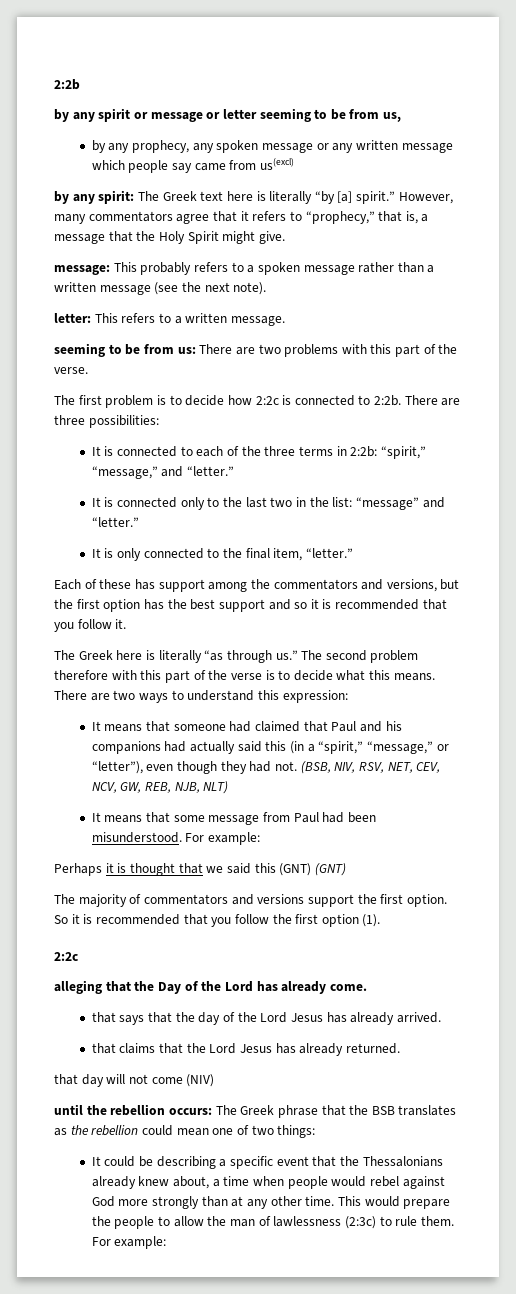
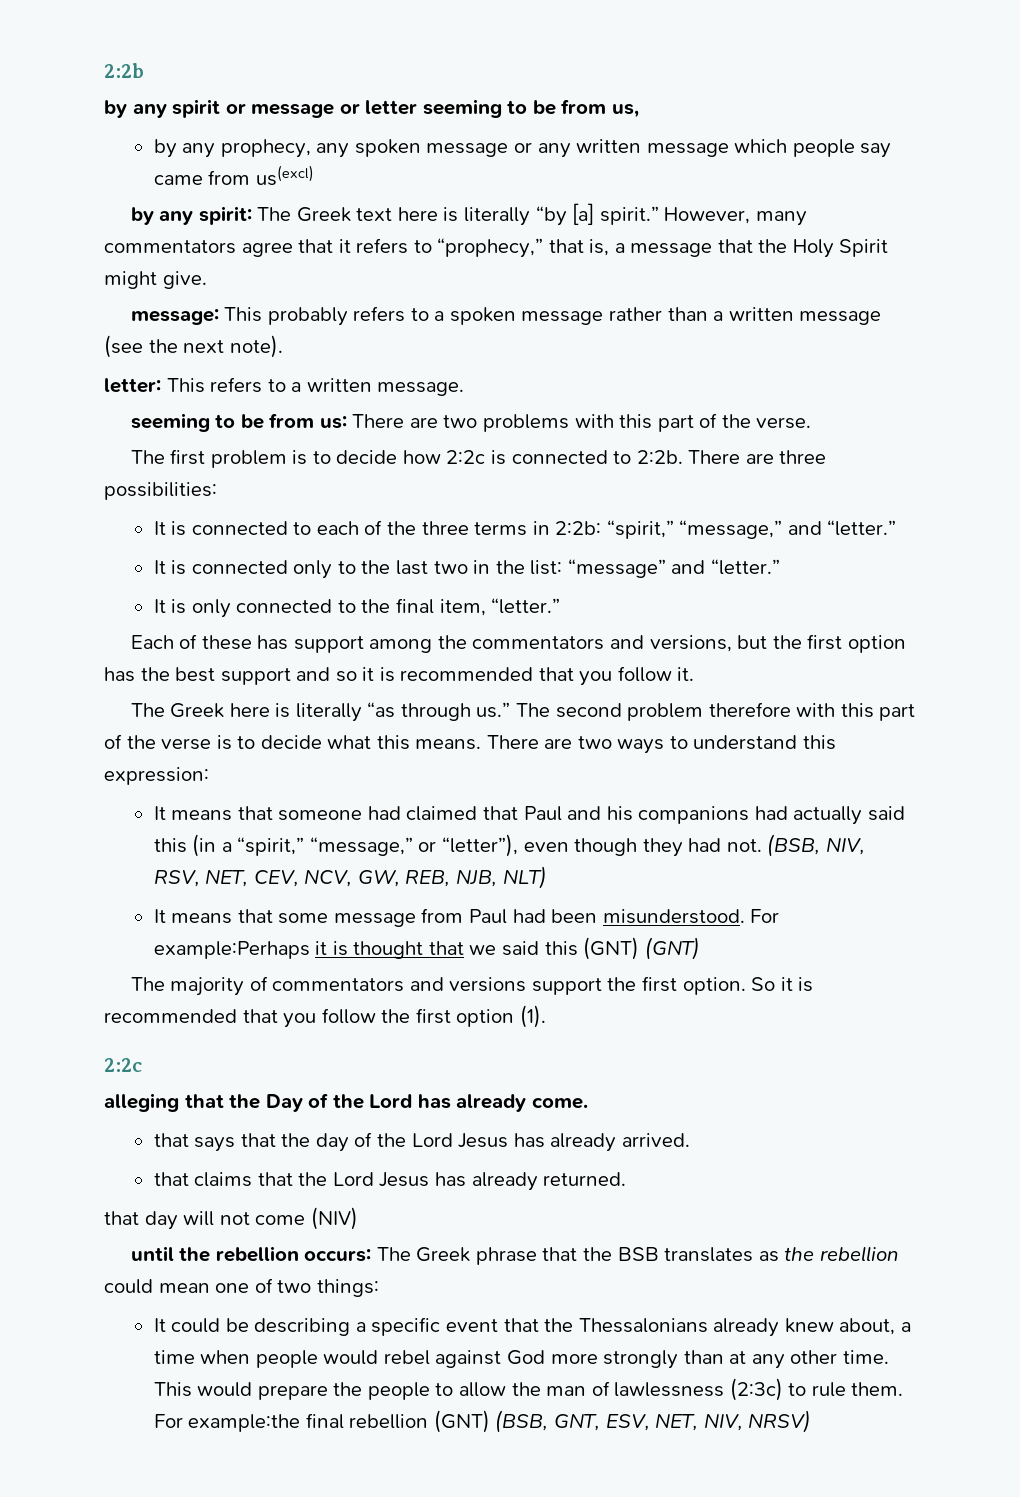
[208,832,261,845] [54,863,102,876] example: // Perhaps -> [153,941,310,959] example:Perhaps
[114,1236,167,1249] example: -> [188,1410,812,1433] example:the final rebellion (GNT) (BSB, GNT, ESV, NET, NIV, NRSV)

